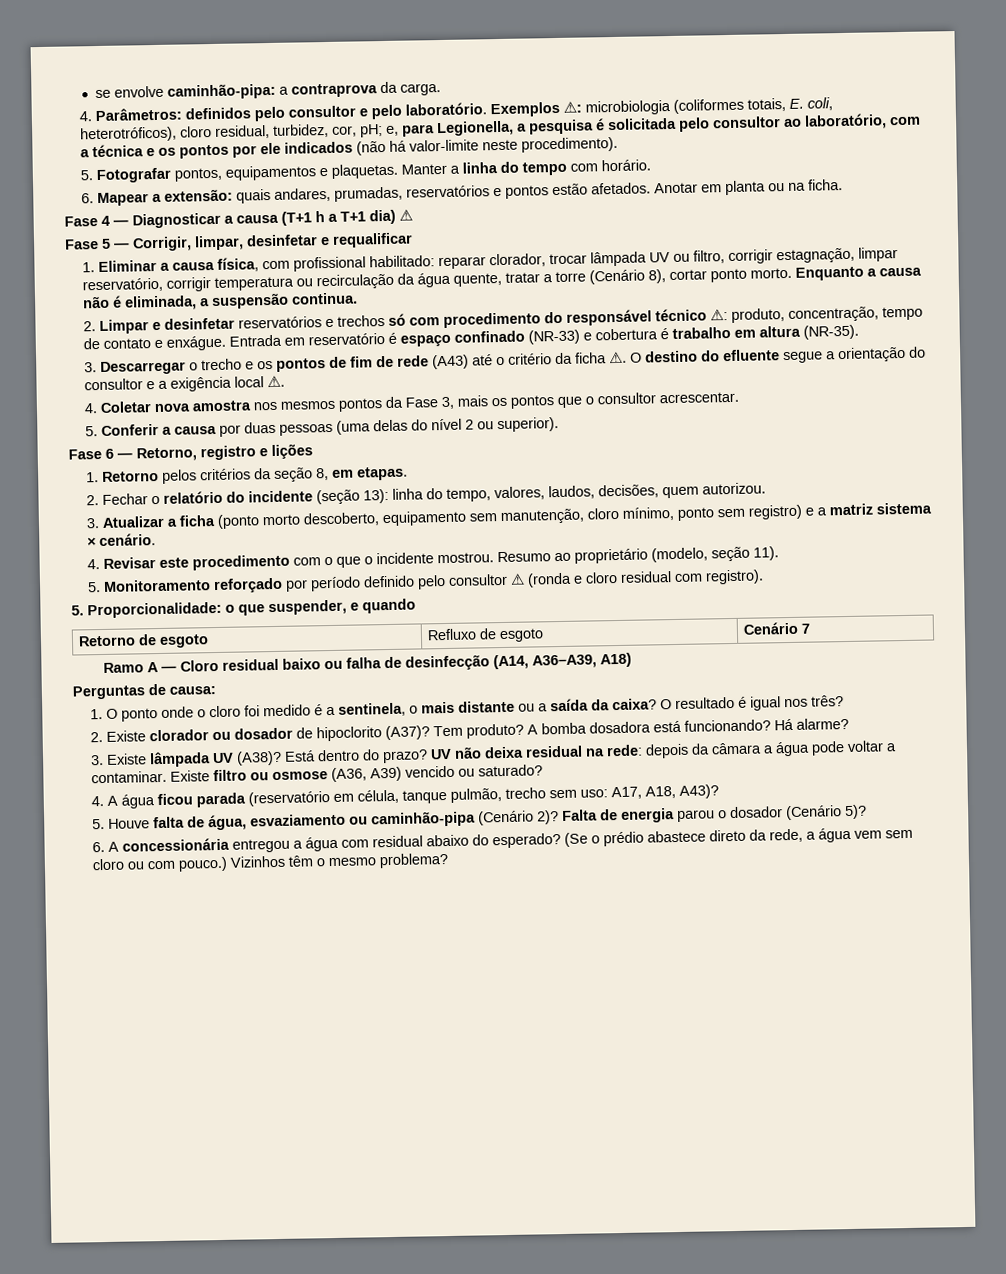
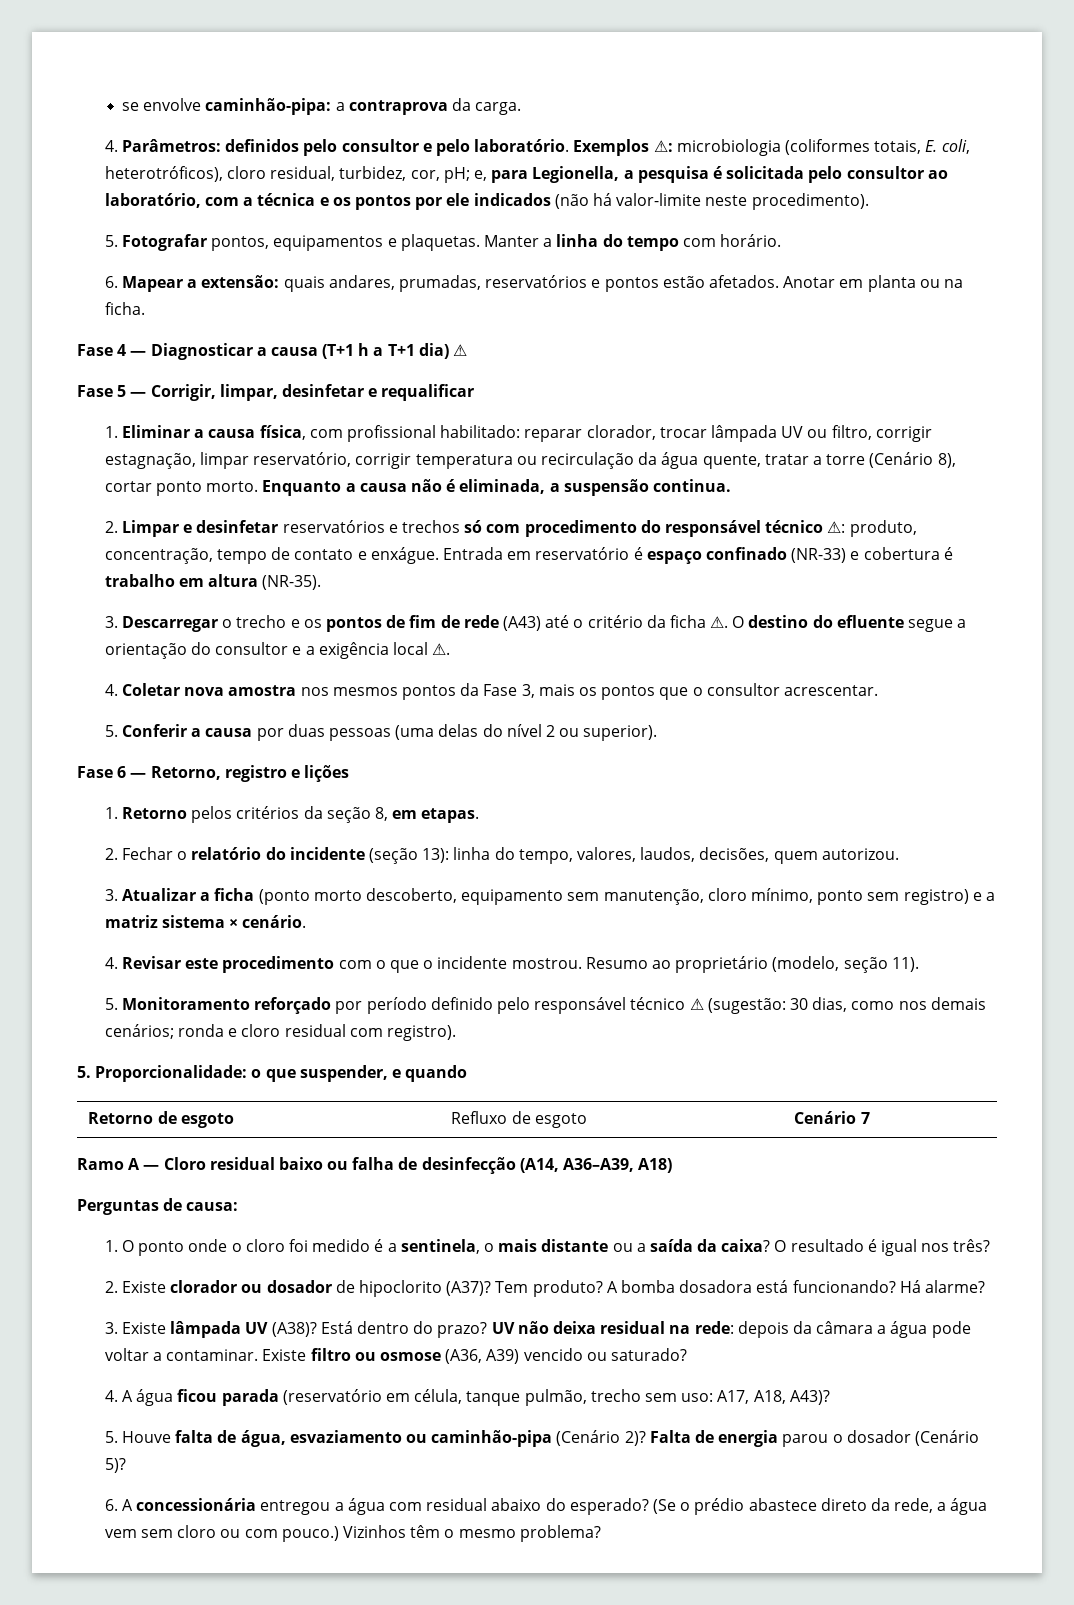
[447,572,572,588] consultor ⚠ (ronda -> [534,997,986,1014] [104,1024,225,1039] responsável técnico ⚠ (sugestão: 30 dias, como nos demais cenários; ronda

